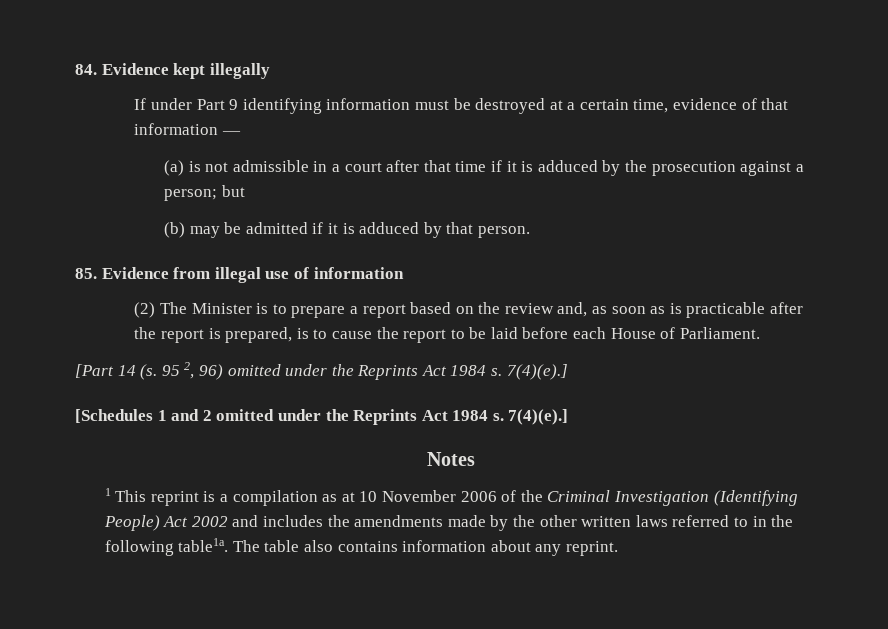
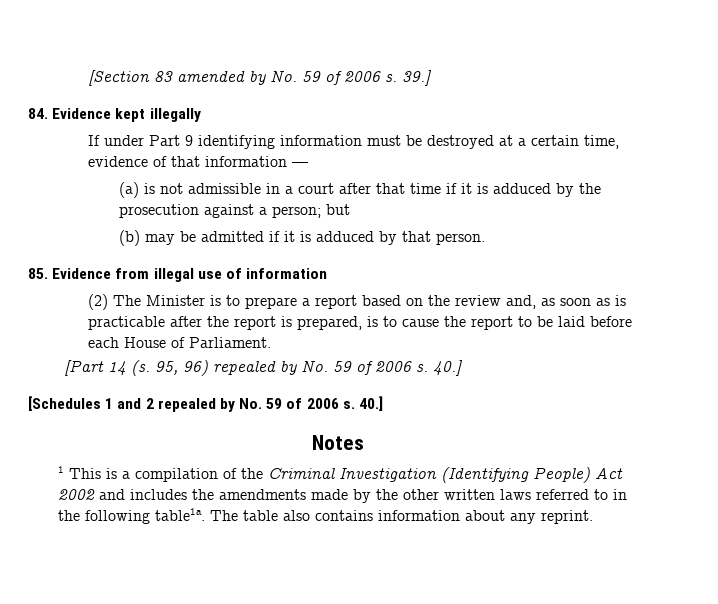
(75, 69) none -> [88,70,433,86] [Section 83 amended by No. 59 of 2006 s. 39.] //
[161,362,568,380] [75,409,569,425] 95 2, 96) omitted under the Reprints Act 1984 s. 7(4)(e).] // [Schedules 1 and 2 omitted under the Reprints Act 1984 s. 7(4)(e).] -> [154,360,463,376] [28,396,384,412] 95, 96) repealed by No. 59 of 2006 s. 40.] // [Schedules 1 and 2 repealed by No. 59 of 2006 s. 40.]
[150,491,199,506] reprint -> (102, 473) none
[322,490,497,502] as at 10 November 2006 -> (219, 475) none

